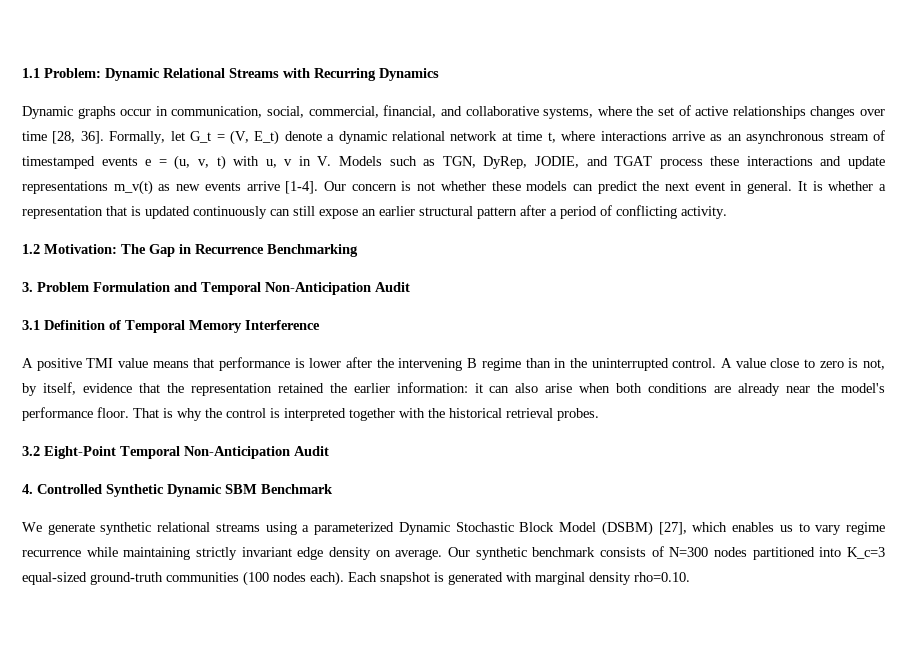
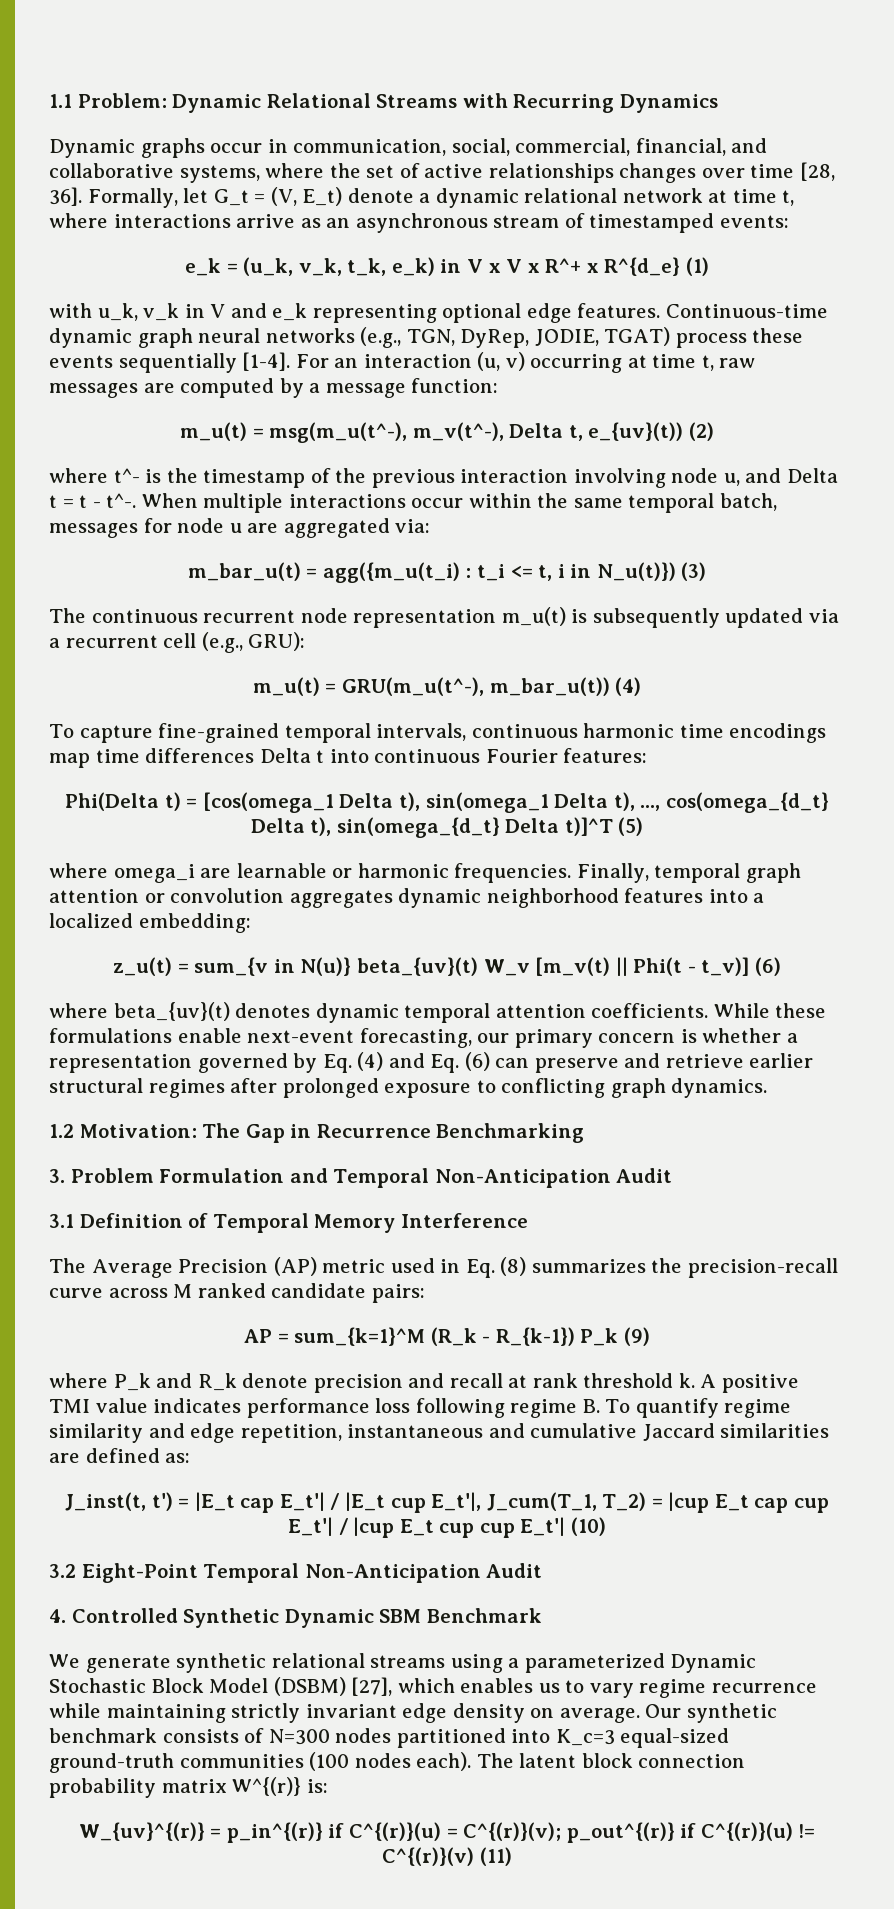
[101,155,886,170] [22,180,887,195] [22,205,727,219] events e = (u, v, t) with u, v in V. Models such as TGN, DyRep, JODIE, and TGAT process these interactions and update representations m_v(t) as new events arrive [1-4]. Our concern is not whether these models can predict the next event in general. It is whether a representation that is updated continuously can still expose an earlier structural pattern after a period of conflicting activity. -> [719,215,789,228] [185,257,709,276] [49,303,828,323] [49,327,804,348] [49,352,756,373] [49,378,499,398] [180,422,714,443] [49,468,838,488] [49,493,777,513] [49,518,431,538] [187,562,707,583] [49,607,839,628] [49,632,306,653] [252,677,642,696] [49,723,827,743] [49,748,648,768] [65,792,829,813] [250,817,644,838] [49,863,801,883] [49,888,765,908] [49,913,251,933] [113,957,781,976] [49,1002,827,1023] [49,1028,798,1048] [49,1052,814,1073] [49,1078,768,1098] events: // e_k = (u_k, v_k, t_k, e_k) in V x V x R^+ x R^{d_e} (1) // with u_k, v_k in V and e_k representing optional edge features. Continuous-time dynamic graph neural networks (e.g., TGN, DyRep, JODIE, TGAT) process these events sequentially [1-4]. For an interaction (u, v) occurring at time t, raw messages are computed by a message function: // m_u(t) = msg(m_u(t^-), m_v(t^-), Delta t, e_{uv}(t)) (2) // where t^- is the timestamp of the previous interaction involving node u, and Delta t = t - t^-. When multiple interactions occur within the same temporal batch, messages for node u are aggregated via: // m_bar_u(t) = agg({m_u(t_i) : t_i <= t, i in N_u(t)}) (3) // The continuous recurrent node representation m_u(t) is subsequently updated via a recurrent cell (e.g., GRU): // m_u(t) = GRU(m_u(t^-), m_bar_u(t)) (4) // To capture fine-grained temporal intervals, continuous harmonic time encodings map time differences Delta t into continuous Fourier features: // Phi(Delta t) = [cos(omega_1 Delta t), sin(omega_1 Delta t), ..., cos(omega_{d_t} Delta t), sin(omega_{d_t} Delta t)]^T (5) // where omega_i are learnable or harmonic frequencies. Finally, temporal graph attention or convolution aggregates dynamic neighborhood features into a localized embedding: // z_u(t) = sum_{v in N(u)} beta_{uv}(t) W_v [m_v(t) || Phi(t - t_v)] (6) // where beta_{uv}(t) denotes dynamic temporal attention coefficients. While these formulations enable next-event forecasting, our primary concern is whether a representation governed by Eq. (4) and Eq. (6) can preserve and retrieve earlier structural regimes after prolonged exposure to conflicting graph dynamics.
[22,357,885,371] [22,382,886,396] [22,407,599,421] A positive TMI value means that performance is lower after the intervening B regime than in the uninterrupted control. A value close to zero is not, by itself, evidence that the representation retained the earlier information: it can also arise when both conditions are already near the model's performance floor. That is why the control is interpreted together with the historical retrieval probes. -> [49,1257,838,1278] [49,1283,425,1303] [244,1327,650,1346] [49,1373,799,1393] [49,1398,792,1418] [49,1423,830,1443] [49,1448,191,1463] [65,1492,829,1513] [288,1517,606,1538] The Average Precision (AP) metric used in Eq. (8) summarizes the precision-recall curve across M ranked candidate pairs: // AP = sum_{k=1}^M (R_k - R_{k-1}) P_k (9) // where P_k and R_k denote precision and recall at rank threshold k. A positive TMI value indicates performance loss following regime B. To quantify regime similarity and edge repetition, instantaneous and cumulative Jaccard similarities are defined as: // J_inst(t, t') = |E_t cap E_t'| / |E_t cup E_t'|, J_cum(T_1, T_2) = |cup E_t cap cup E_t'| / |cup E_t cup cup E_t'| (10)
[348,572,690,585] Each snapshot is generated with marginal density rho=0.10. -> [476,1753,746,1768] [49,1777,328,1798] [78,1822,816,1843] [382,1847,512,1866] The latent block connection probability matrix W^{(r)} is: // W_{uv}^{(r)} = p_in^{(r)} if C^{(r)}(u) = C^{(r)}(v); p_out^{(r)} if C^{(r)}(u) != C^{(r)}(v) (11)

